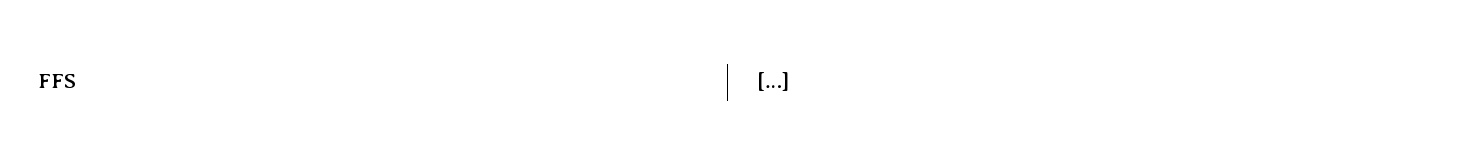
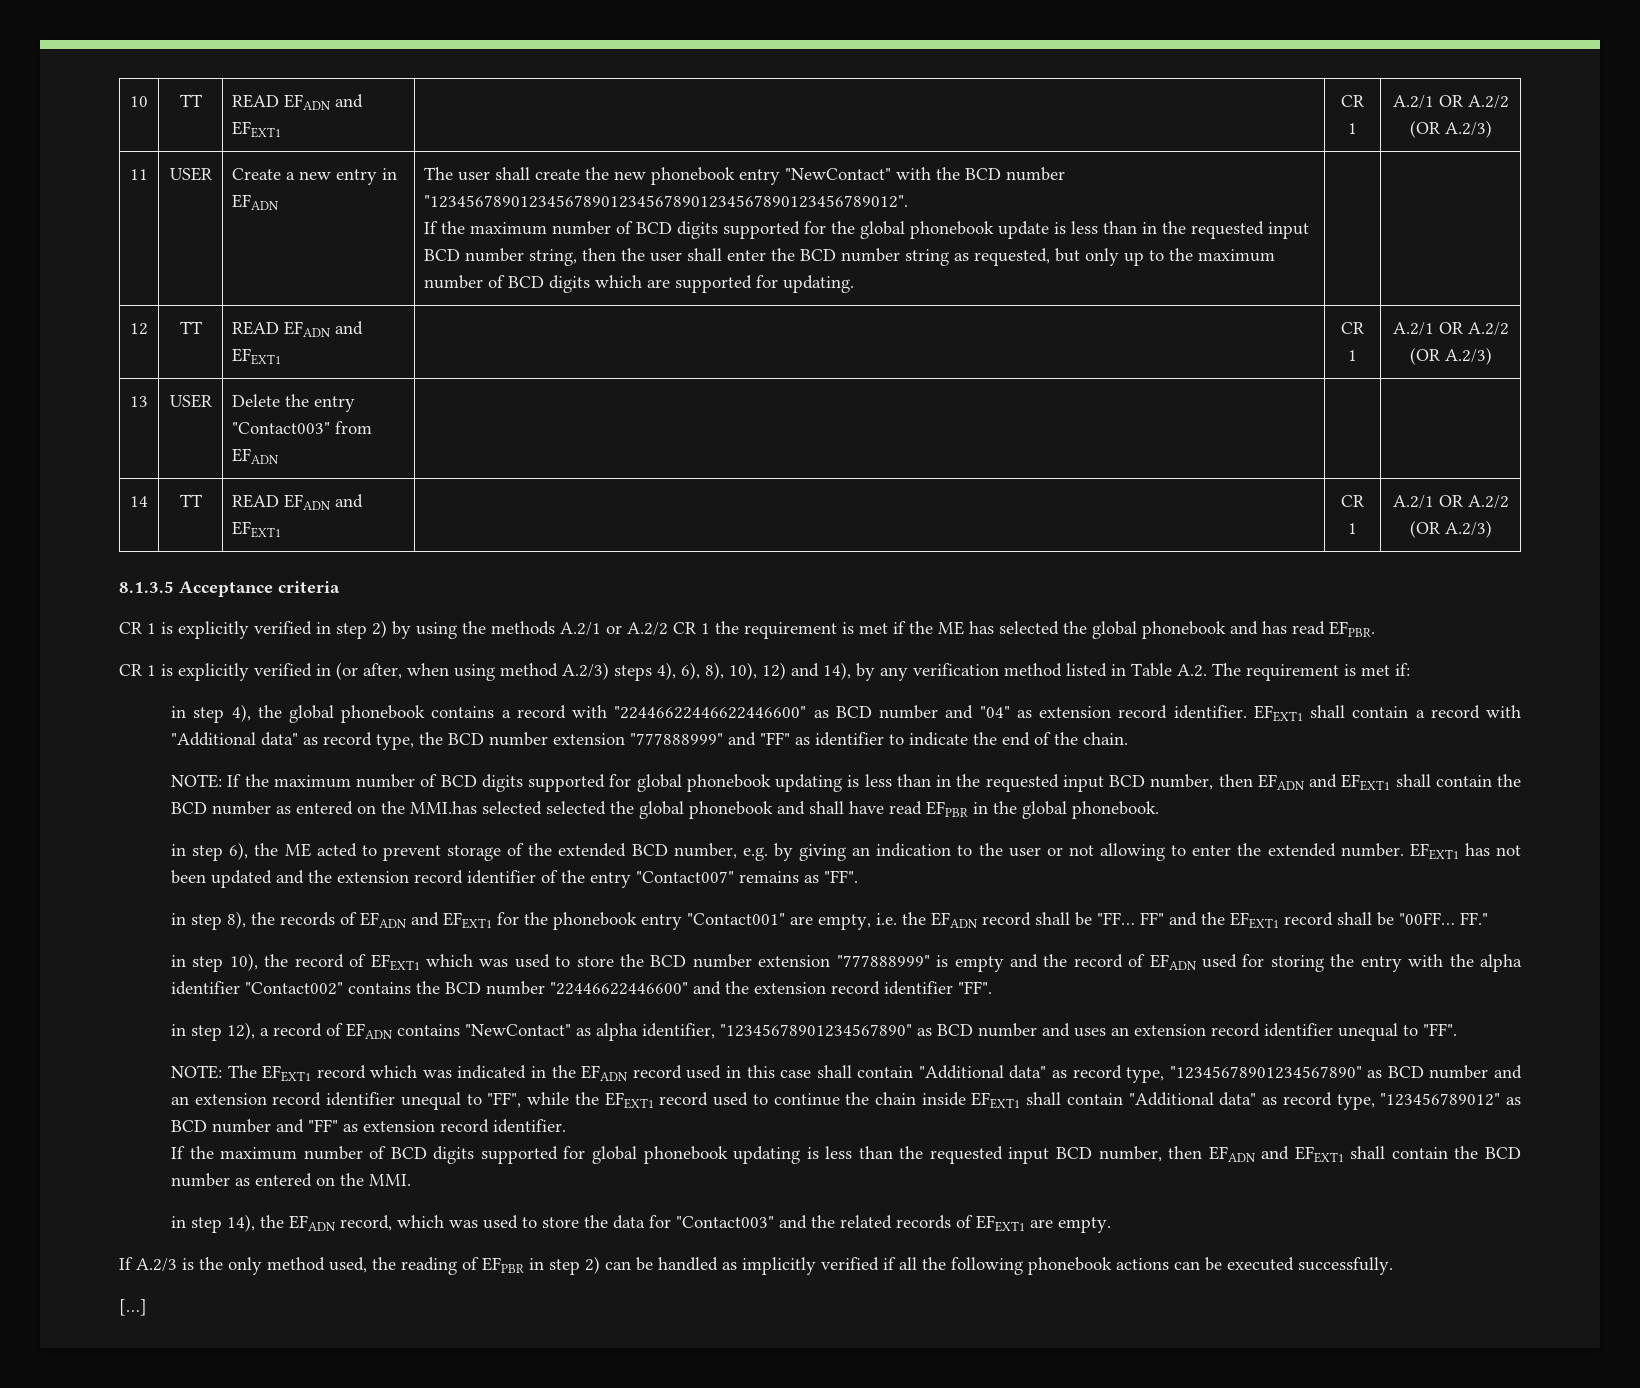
[38,74,76,88] FFS -> [130,96,148,107] [179,94,202,107] [232,94,364,110] [232,121,282,138] [1341,95,1364,107] [1348,123,1357,134] [1392,95,1509,109] [1409,120,1492,138] [130,169,148,180] [169,167,212,181] [232,168,398,185] [232,194,280,210] [424,167,1066,185] [424,195,909,208] [424,221,1310,239] [424,248,1276,266] [424,275,855,293] [130,323,148,335] [179,321,202,334] [232,321,364,337] [232,348,282,365] [1341,322,1364,334] [1348,350,1357,361] [1392,322,1509,336] [1409,347,1492,365] [130,396,148,407] [169,394,212,408] [232,394,356,412] [232,421,373,434] [232,448,280,464] [130,496,148,507] [179,494,202,507] [232,494,364,510] [232,521,282,538] [1341,495,1364,507] [1348,523,1357,534] [1392,495,1509,509] [1409,520,1492,538] [119,581,340,597] [119,620,1375,639] [119,662,1410,681] [171,704,1522,723] [171,732,1129,750] [171,774,1521,792] [171,801,1160,819] [171,842,1522,861] [171,870,859,888] [171,911,1489,930] [171,953,1522,972] [171,981,993,995] [171,1022,1458,1041] [171,1065,1522,1083] [171,1092,1522,1110] [171,1119,567,1133] [171,1146,1521,1164] [171,1173,412,1187] [171,1214,1112,1233] [119,1256,1393,1275] 10 | TT | READ EFADN and EFEXT1 | | CR 1 | A.2/1 OR A.2/2 (OR A.2/3) // 11 | USER | Create a new entry in EFADN | The user shall create the new phonebook entry "NewContact" with the BCD number "1234567890123456789012345678901234567890123456789012". // If the maximum number of BCD digits supported for the global phonebook update is less than in the requested input BCD number string, then the user shall enter the BCD number string as requested, but only up to the maximum number of BCD digits which are supported for updating. | | // 12 | TT | READ EFADN and EFEXT1 | | CR 1 | A.2/1 OR A.2/2 (OR A.2/3) // 13 | USER | Delete the entry "Contact003" from EFADN | | | // 14 | TT | READ EFADN and EFEXT1 | | CR 1 | A.2/1 OR A.2/2 (OR A.2/3) // 8.1.3.5 Acceptance criteria // CR 1 is explicitly verified in step 2) by using the methods A.2/1 or A.2/2 CR 1 the requirement is met if the ME has selected the global phonebook and has read EFPBR. // CR 1 is explicitly verified in (or after, when using method A.2/3) steps 4), 6), 8), 10), 12) and 14), by any verification method listed in Table A.2. The requirement is met if: // in step 4), the global phonebook contains a record with "22446622446622446600" as BCD number and "04" as extension record identifier. EFEXT1 shall contain a record with "Additional data" as record type, the BCD number extension "777888999" and "FF" as identifier to indicate the end of the chain. // NOTE: If the maximum number of BCD digits supported for global phonebook updating is less than in the requested input BCD number, then EFADN and EFEXT1 shall contain the BCD number as entered on the MMI.has selected selected the global phonebook and shall have read EFPBR in the global phonebook. // in step 6), the ME acted to prevent storage of the extended BCD number, e.g. by giving an indication to the user or not allowing to enter the extended number. EFEXT1 has not been updated and the extension record identifier of the entry "Contact007" remains as "FF". // in step 8), the records of EFADN and EFEXT1 for the phonebook entry "Contact001" are empty, i.e. the EFADN record shall be "FF… FF" and the EFEXT1 record shall be "00FF… FF." // in step 10), the record of EFEXT1 which was used to store the BCD number extension "777888999" is empty and the record of EFADN used for storing the entry with the alpha identifier "Contact002" contains the BCD number "22446622446600" and the extension record identifier "FF". // in step 12), a record of EFADN contains "NewContact" as alpha identifier, "12345678901234567890" as BCD number and uses an extension record identifier unequal to "FF". // NOTE: The EFEXT1 record which was indicated in the EFADN record used in this case shall contain "Additional data" as record type, "12345678901234567890" as BCD number and an extension record identifier unequal to "FF", while the EFEXT1 record used to continue the chain inside EFEXT1 shall contain "Additional data" as record type, "123456789012" as BCD number and "FF" as extension record identifier. // If the maximum number of BCD digits supported for global phonebook updating is less than the requested input BCD number, then EFADN and EFEXT1 shall contain the BCD number as entered on the MMI. // in step 14), the EFADN record, which was used to store the data for "Contact003" and the related records of EFEXT1 are empty. // If A.2/3 is the only method used, the reading of EFPBR in step 2) can be handled as implicitly verified if all the following phonebook actions can be executed successfully.

